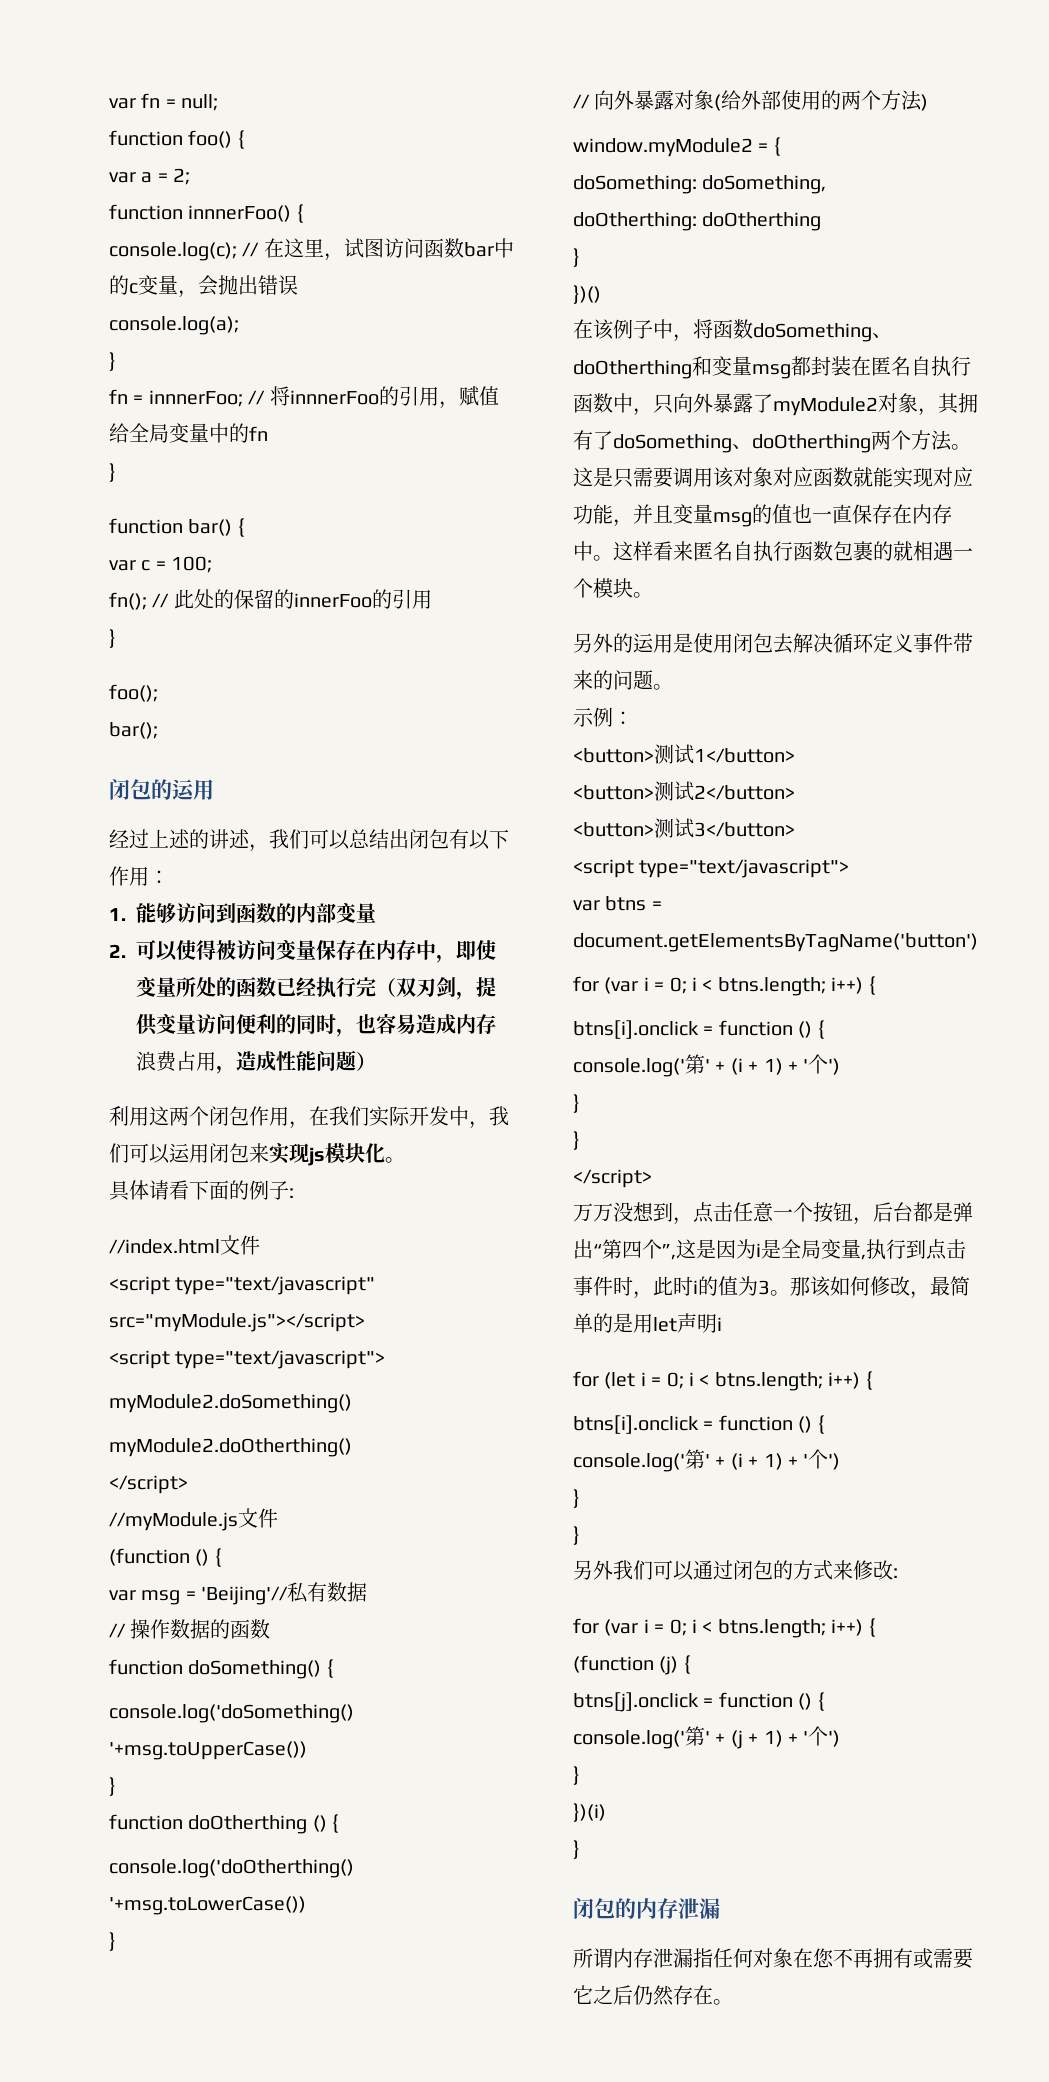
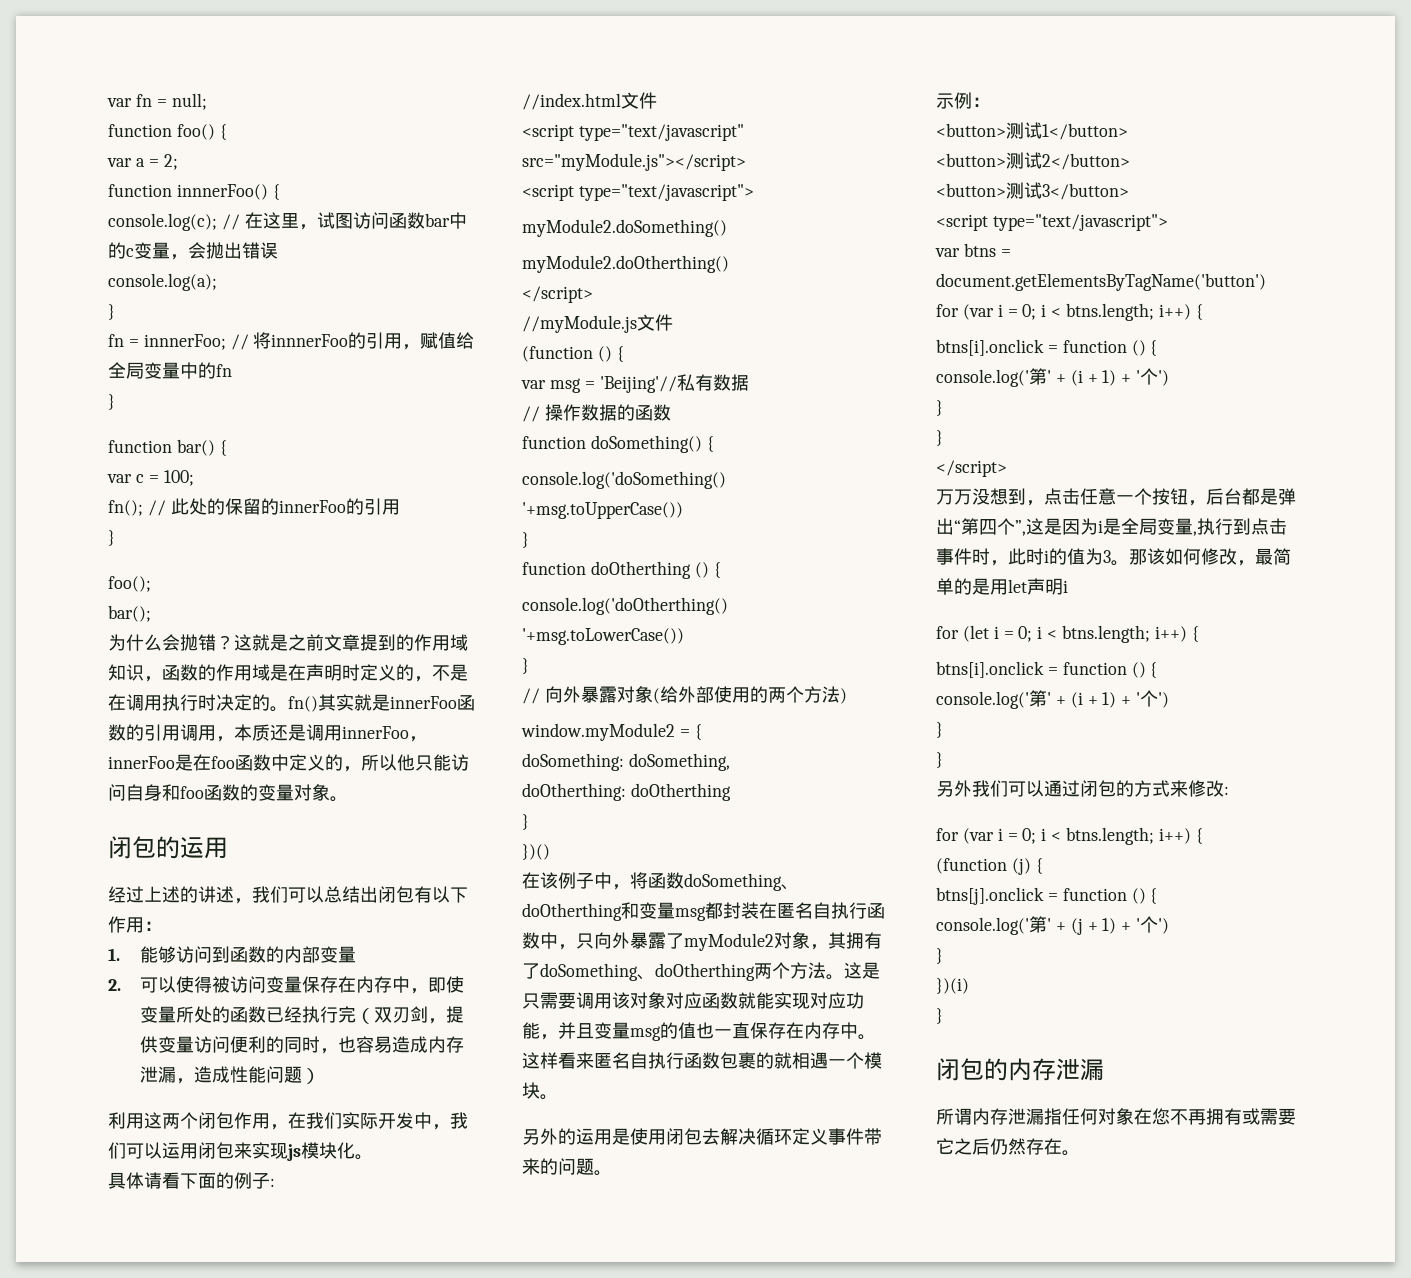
(158, 730) none -> [108,634,468,651] [108,664,468,682] [108,694,475,712] [108,724,427,742] [108,754,469,772] [108,784,348,802] // 为什么会抛错？这就是之前文章提到的作用域知识，函数的作用域是在声明时定义的，不是在调用执行时决定的。fn()其实就是innerFoo函数的引用调用，本质还是调用innerFoo，innerFoo是在foo函数中定义的，所以他只能访问自身和foo函数的变量对象。
[136,1051,217,1072] 浪费占用 -> [140,1066,177,1083] 泄漏

